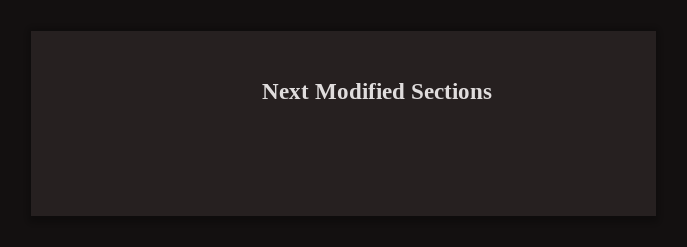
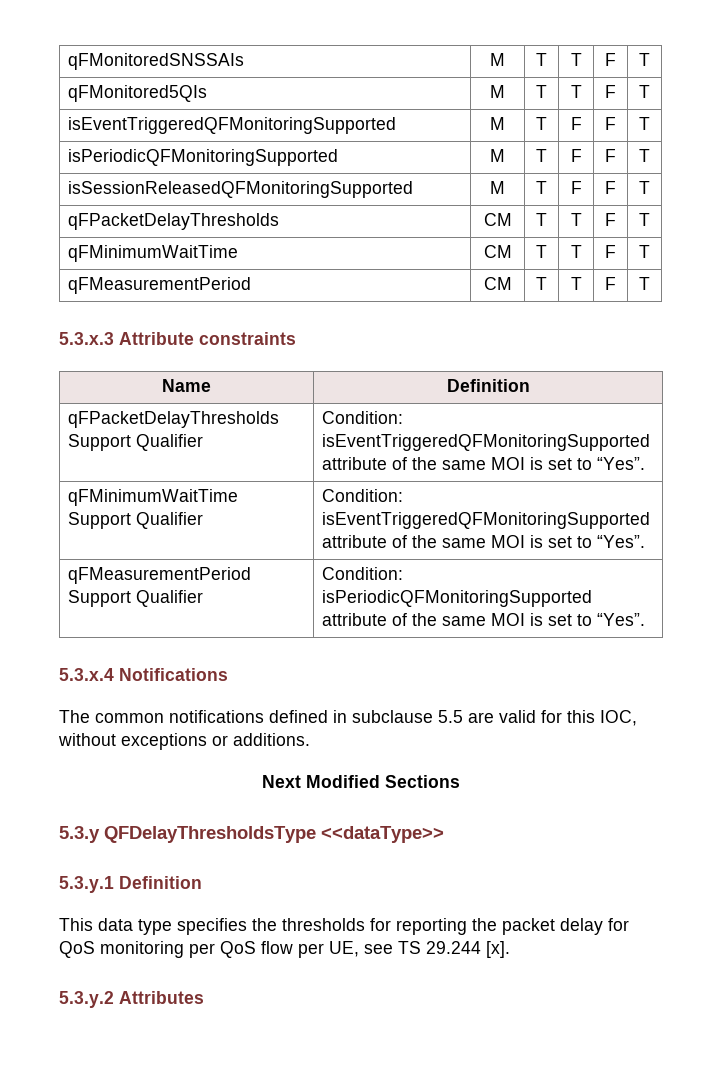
[261,83,493,99] Next Modified Sections -> [68,53,245,70] [490,53,505,66] [536,53,547,66] [570,53,582,66] [605,53,616,66] [639,53,650,66] [68,85,208,102] [490,85,505,98] [536,85,547,98] [570,85,582,98] [605,85,616,98] [639,85,650,98] [68,117,397,134] [490,117,505,130] [536,117,547,130] [570,117,582,130] [605,117,616,130] [639,117,650,130] [68,149,339,166] [490,149,505,162] [536,149,547,162] [570,149,582,162] [605,149,616,162] [639,149,650,162] [68,181,414,198] [490,181,505,194] [536,181,547,194] [570,181,582,194] [605,181,616,194] [639,181,650,194] [68,213,280,230] [483,213,512,226] [536,213,547,226] [570,213,582,226] [605,213,616,226] [639,213,650,226] [68,245,239,262] [483,245,512,258] [536,245,547,258] [570,245,582,258] [605,245,616,258] [639,245,650,258] [68,277,252,294] [483,277,512,290] [536,277,547,290] [570,277,582,290] [605,277,616,290] [639,277,650,290] [59,332,296,345] [162,379,211,392] [446,379,530,392] [68,411,280,428] [68,434,204,451] [322,411,404,424] [322,434,651,451] [322,457,646,470] [68,489,239,506] [68,512,204,529] [322,489,404,502] [322,512,651,529] [322,535,646,548] [68,567,252,584] [68,590,204,607] [322,567,404,580] [322,590,593,607] [322,613,646,626] [59,668,228,681] [59,710,637,726] [58,733,310,750] [262,775,460,788] [59,826,444,843] [59,876,202,893] [59,918,629,935] [59,941,510,958] [59,991,204,1008] qFMonitoredSNSSAIs | M | T | T | F | T // qFMonitored5QIs | M | T | T | F | T // isEventTriggeredQFMonitoringSupported | M | T | F | F | T // isPeriodicQFMonitoringSupported | M | T | F | F | T // isSessionReleasedQFMonitoringSupported | M | T | F | F | T // qFPacketDelayThresholds | CM | T | T | F | T // qFMinimumWaitTime | CM | T | T | F | T // qFMeasurementPeriod | CM | T | T | F | T // 5.3.x.3 Attribute constraints // Name | Definition // qFPacketDelayThresholds Support Qualifier | Condition: isEventTriggeredQFMonitoringSupported attribute of the same MOI is set to “Yes”. // qFMinimumWaitTime Support Qualifier | Condition: isEventTriggeredQFMonitoringSupported attribute of the same MOI is set to “Yes”. // qFMeasurementPeriod Support Qualifier | Condition: isPeriodicQFMonitoringSupported attribute of the same MOI is set to “Yes”. // 5.3.x.4 Notifications // The common notifications defined in subclause 5.5 are valid for this IOC, without exceptions or additions. // Next Modified Sections // 5.3.y QFDelayThresholdsType <<dataType>> // 5.3.y.1 Definition // This data type specifies the thresholds for reporting the packet delay for QoS monitoring per QoS flow per UE, see TS 29.244 [x]. // 5.3.y.2 Attributes

